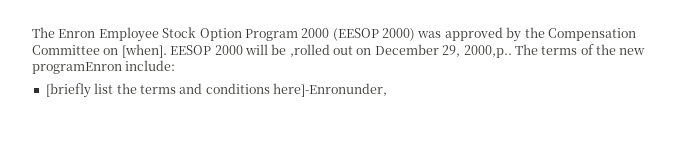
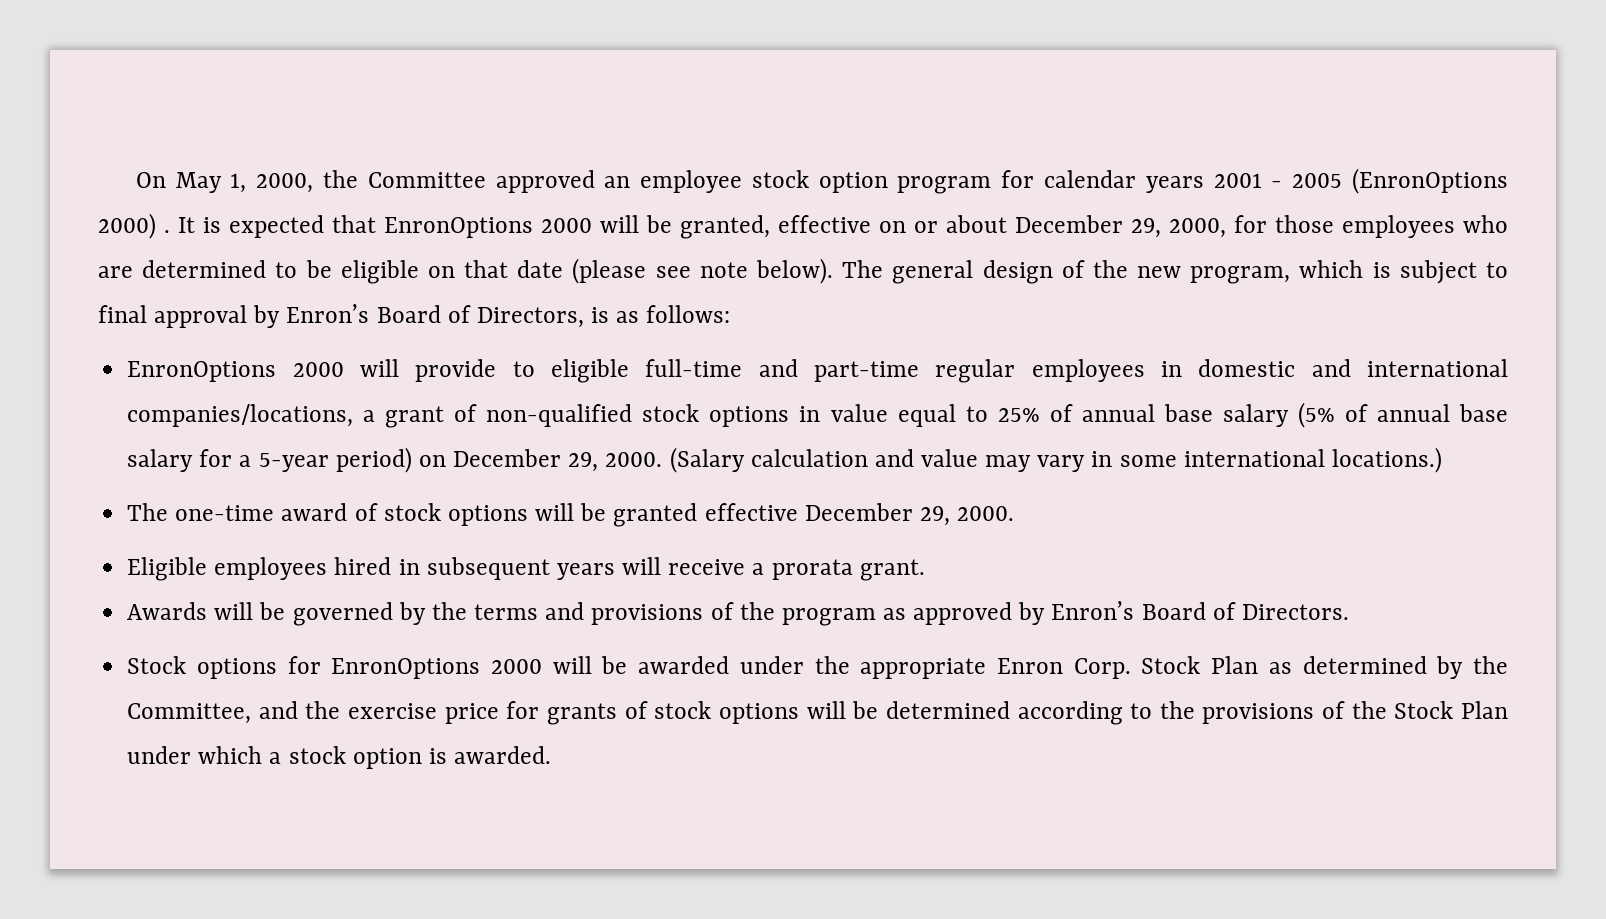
[32,27,636,42] [32,44,646,58] [32,60,176,74] [45,83,387,98] The Enron Employee Stock Option Program 2000 (EESOP 2000) was approved by the Compensation Committee on [when]. EESOP 2000 will be ,rolled out on December 29, 2000,p.. The terms of the new programEnron include: // [briefly list the terms and conditions here]-Enronunder, -> [135,168,1509,194] [98,213,1508,239] [98,258,1508,284] [98,304,731,328] [127,359,1508,383] [127,402,1509,428] [127,447,1442,473] [127,503,1015,527] [127,557,925,581] [127,601,1349,626] [127,656,1509,679] [127,701,1508,725] [127,746,552,769] On May 1, 2000, the Committee approved an employee stock option program for calendar years 2001 - 2005 (EnronOptions 2000) . It is expected that EnronOptions 2000 will be granted, effective on or about December 29, 2000, for those employees who are determined to be eligible on that date (please see note below). The general design of the new program, which is subject to final approval by Enron’s Board of Directors, is as follows: // EnronOptions 2000 will provide to eligible full-time and part-time regular employees in domestic and international companies/locations, a grant of non-qualified stock options in value equal to 25% of annual base salary (5% of annual base salary for a 5-year period) on December 29, 2000. (Salary calculation and value may vary in some international locations.) // The one-time award of stock options will be granted effective December 29, 2000. // Eligible employees hired in subsequent years will receive a prorata grant. // Awards will be governed by the terms and provisions of the program as approved by Enron’s Board of Directors. // Stock options for EnronOptions 2000 will be awarded under the appropriate Enron Corp. Stock Plan as determined by the Committee, and the exercise price for grants of stock options will be determined according to the provisions of the Stock Plan under which a stock option is awarded.

